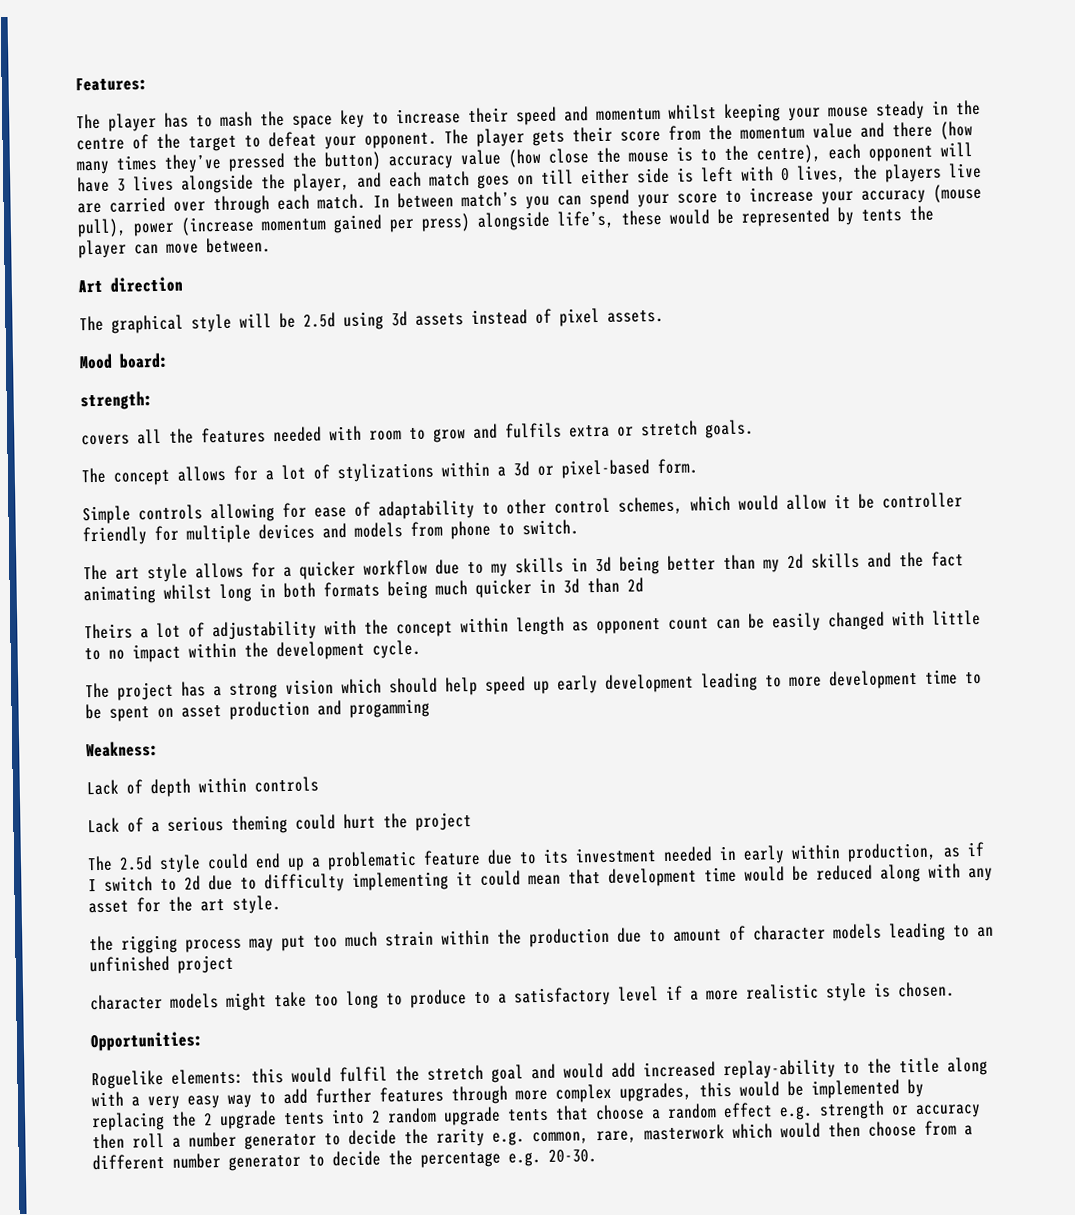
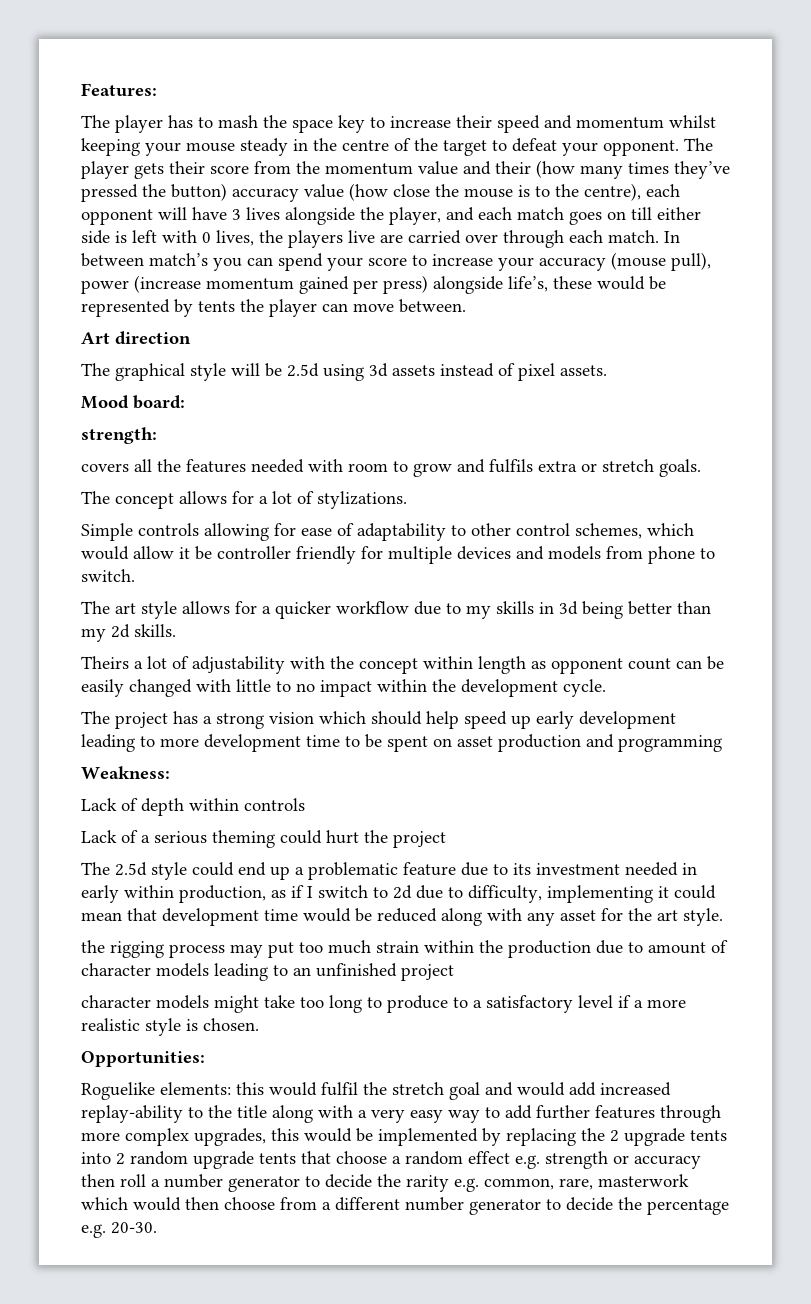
[892,121,933,138] there -> [495,161,531,174] their
[337,458,698,483] stylizations within a 3d or pixel-based form. -> [317,491,407,509] stylizations.
[811,551,964,569] [83,577,644,605] skills and the fact animating whilst long in both formats being much quicker in 3d than 2d -> [134,624,176,637] skills.
[349,698,430,718] progamming -> [618,735,722,752] programming
[264,873,345,893] difficulty -> [468,885,542,903] difficulty,

